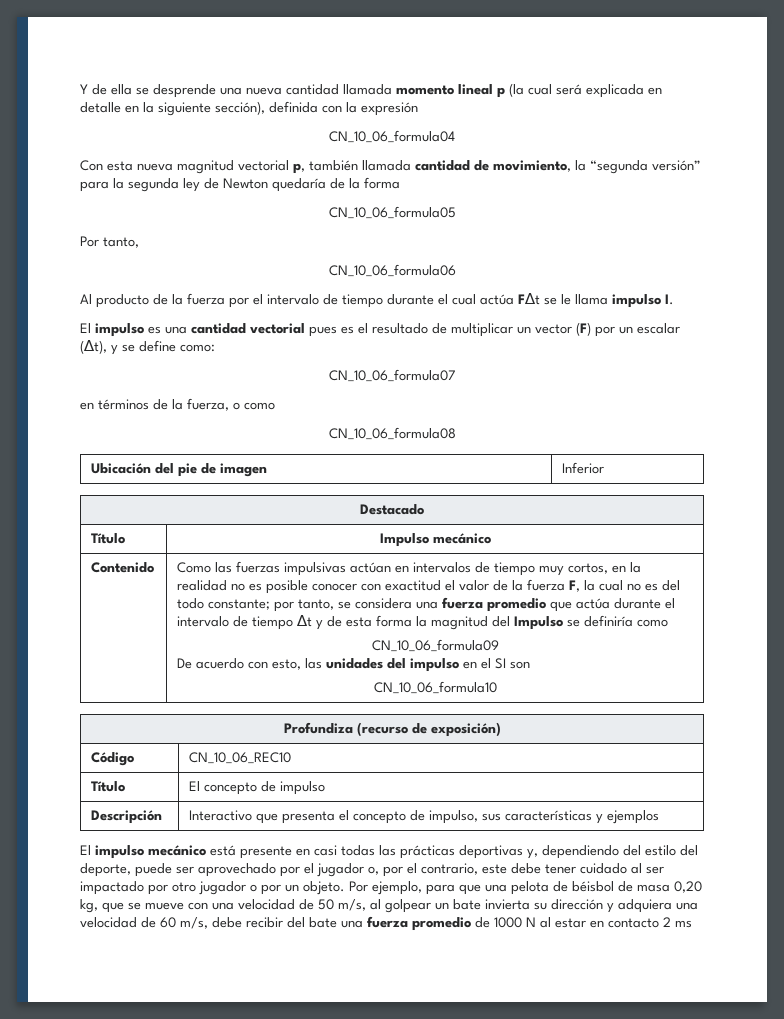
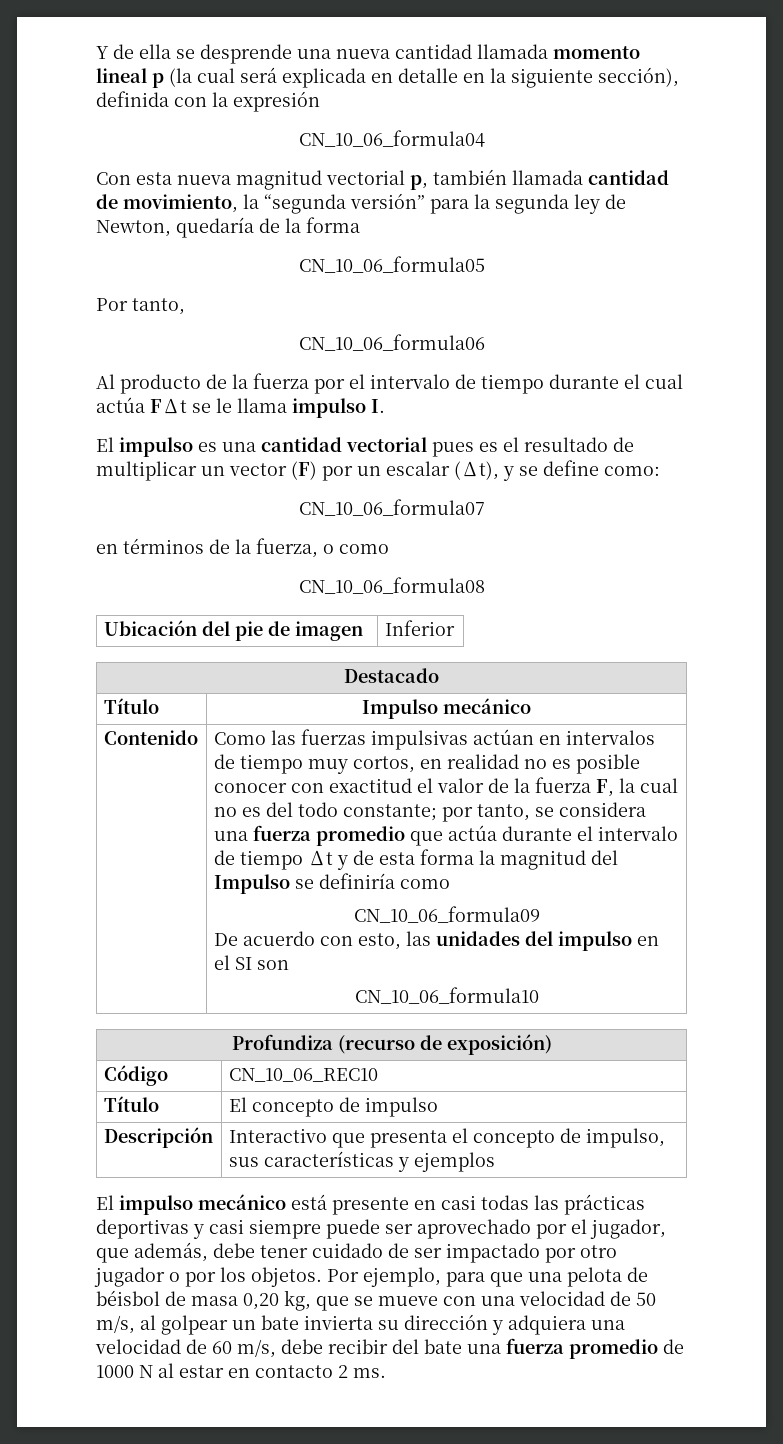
[223,178,268,189] Newton -> [96,220,171,237] Newton,
[630,562,642,573] la -> (442, 764) none
[527,845,698,859] [80,863,131,877] y, dependiendo del estilo del deporte, -> [193,1219,321,1239] y casi siempre
[317,863,507,877] jugador o, por el contrario, este -> [590,1219,666,1239] [96,1242,208,1263] jugador, que además,
[631,863,642,874] al -> [388,1243,409,1258] de
[285,881,345,895] un objeto. -> [220,1267,322,1287] los objetos.
[675,920,692,928] ms -> [353,1368,386,1378] ms.

